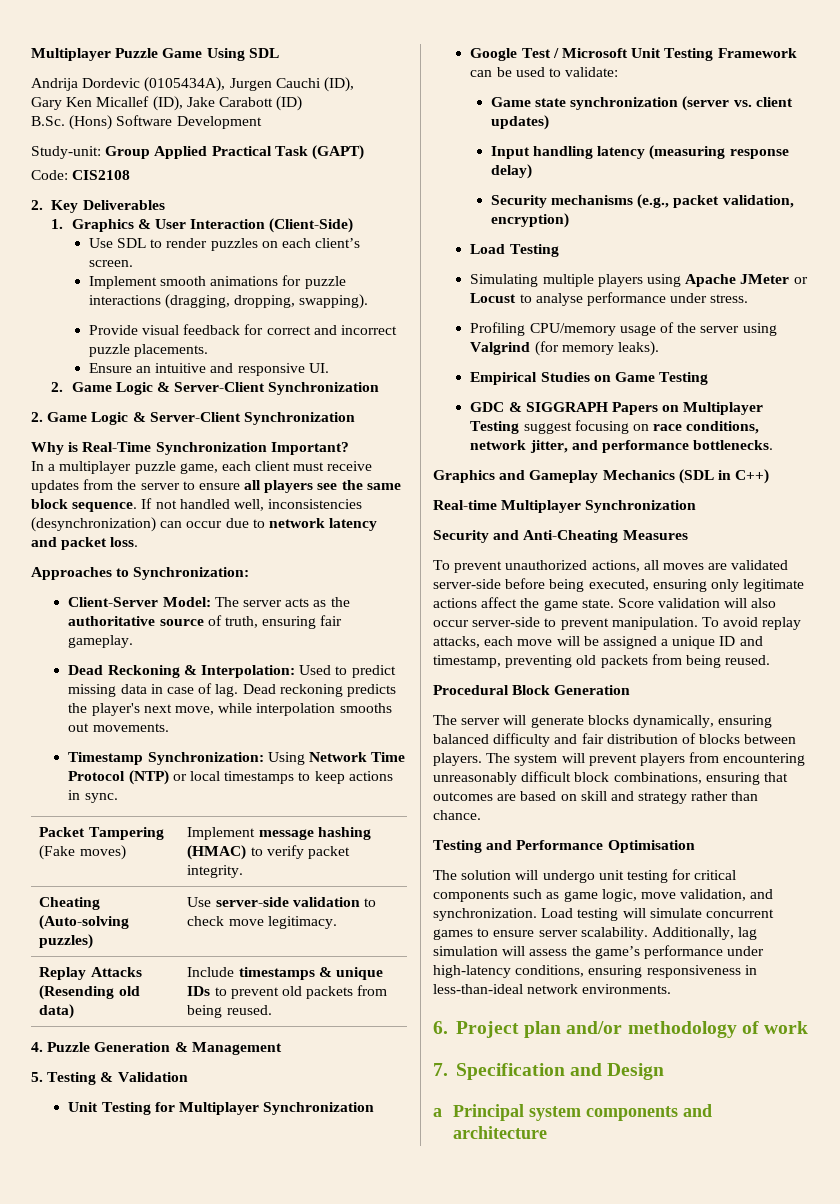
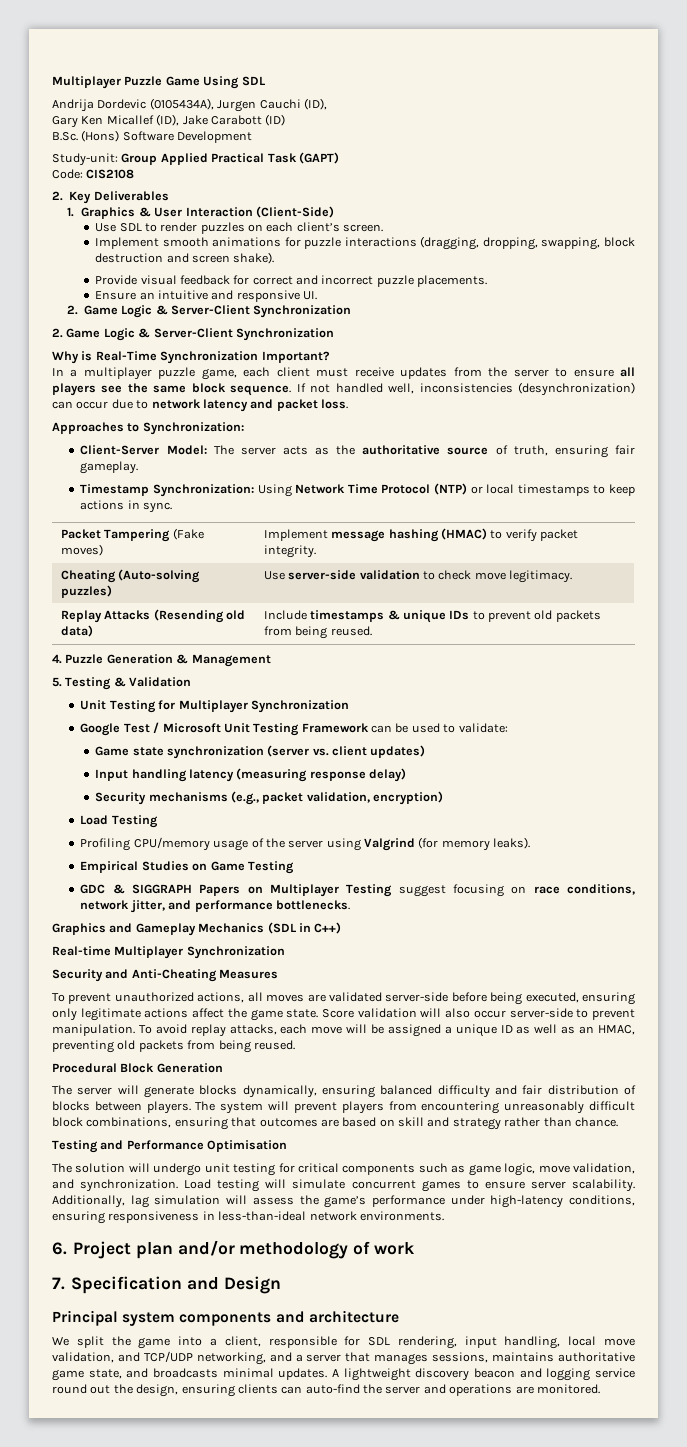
[299,294,369,309] swapping). -> [541,237,635,250] [95,252,275,264] swapping, block destruction and screen shake).
[68,665,396,678] [68,683,396,697] [68,703,392,716] [68,723,169,732] // Dead Reckoning & Interpolation: Used to predict missing data in case of lag. Dead reckoning predicts the player's next move, while interpolation smooths out movements. -> (139, 467) none
[470,274,808,287] [470,292,749,306] // Simulating multiple players using Apache JMeter or Locust to analyse performance under stress. -> (158, 821) none
[739,636,763,646] [433,655,501,668] and timestamp, -> [516,1024,635,1035] as well as an HMAC,
[433,1108,442,1117] a -> (281, 1285) none
(548, 1132) none -> [52,1336,635,1349] [52,1351,636,1365] [52,1368,636,1381] [52,1384,600,1397] // We split the game into a client, responsible for SDL rendering, input handling, local move validation, and TCP/UDP networking, and a server that manages sessions, maintains authoritative game state, and broadcasts minimal updates. A lightweight discovery beacon and logging service round out the design, ensuring clients can auto-find the server and operations are monitored.

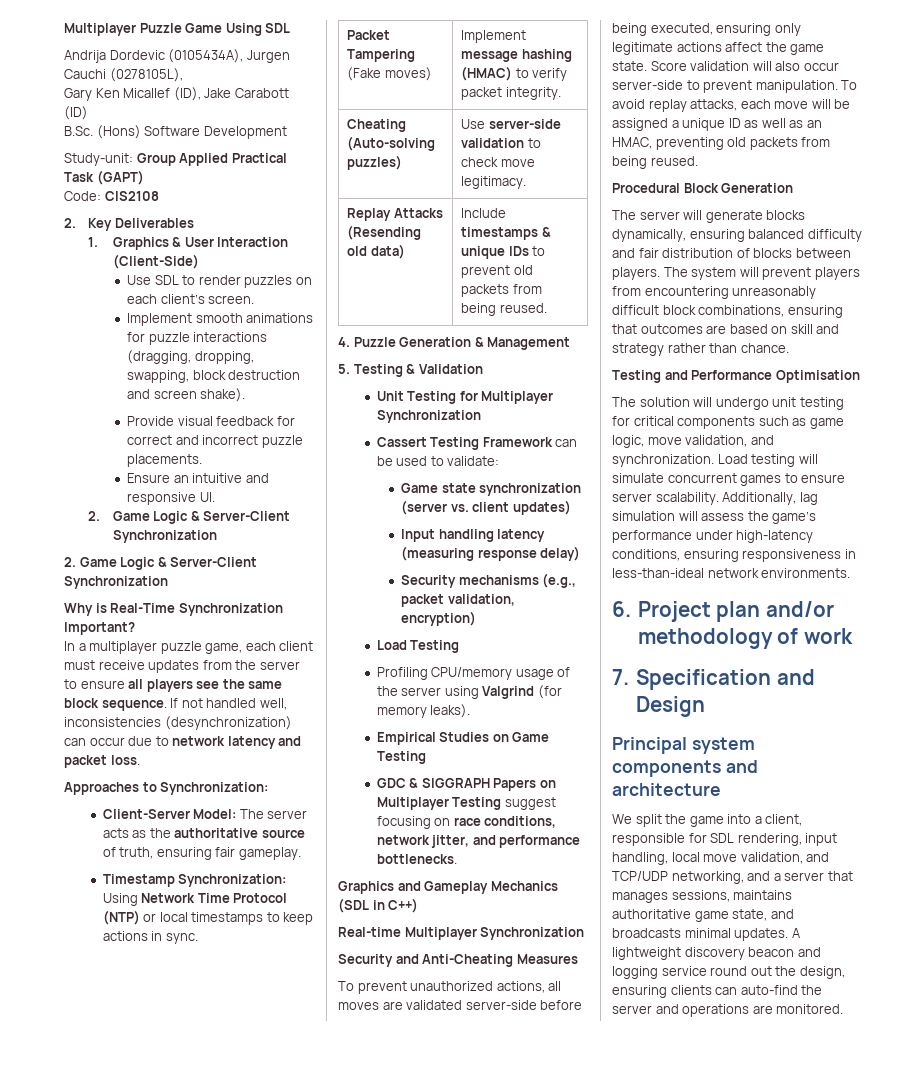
[303,98,327,110] (ID), -> [109,68,183,82] (0278105L),
[80,722,250,736] Google Test / Microsoft Unit -> [376,437,427,447] Cassert

